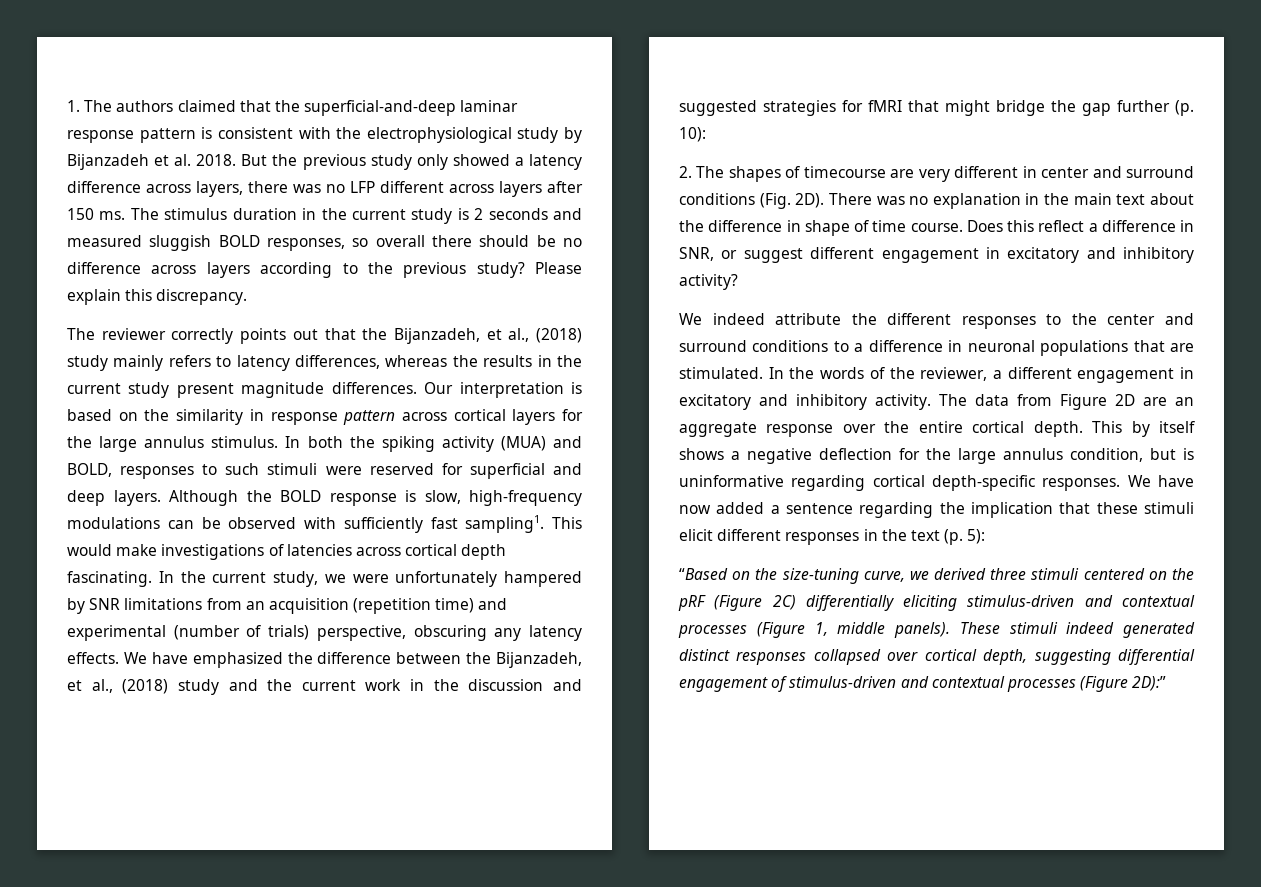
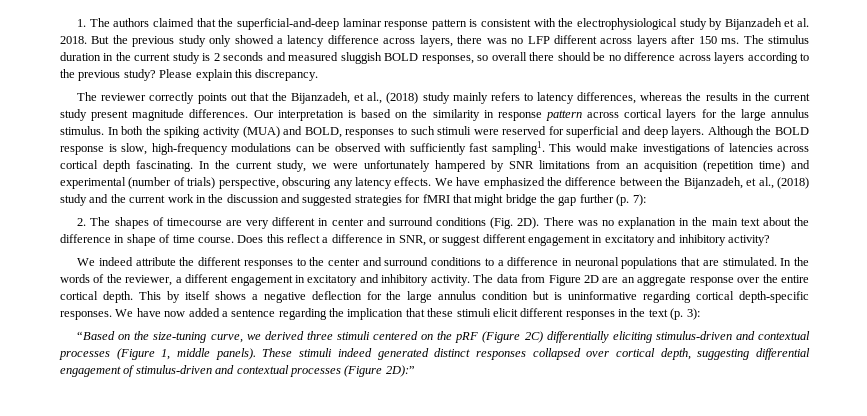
[679,127,706,142] 10): -> [632,194,646,206] 7):
[1070,448,1143,462] condition, -> [482,291,529,300] condition
[967,529,986,544] 5): -> [686,308,700,320] 3):

